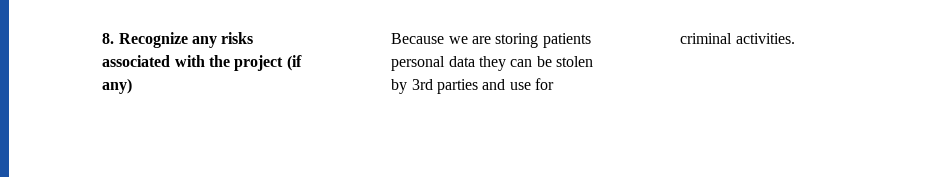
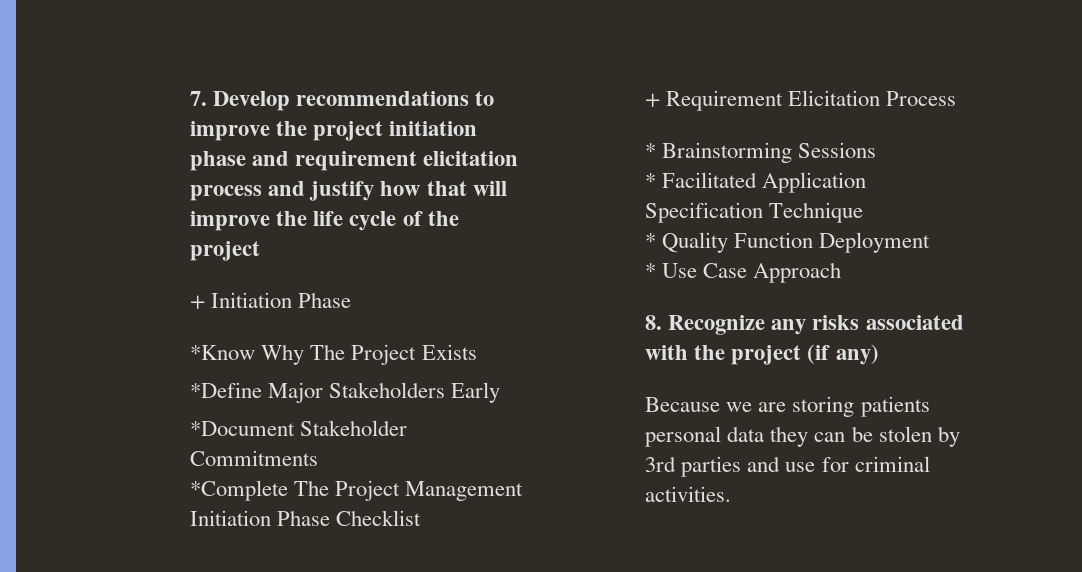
(102, 38) none -> [190,91,495,111] [190,121,478,141] [190,151,519,171] [190,181,507,201] [190,211,459,231] [190,241,261,261] [190,292,352,309] [190,344,477,365] [190,382,501,403] [190,420,408,436] [190,450,319,466] [190,480,524,501] [190,510,422,526] [645,90,957,111] [645,142,877,163] [645,172,867,193] [645,202,864,223] [645,232,931,253] [645,262,842,283] 7. Develop recommendations to improve the project initiation phase and requirement elicitation process and justify how that will improve the life cycle of the project // + Initiation Phase // *Know Why The Project Exists // *Define Major Stakeholders Early // *Document Stakeholder Commitments // *Complete The Project Management Initiation Phase Checklist // + Requirement Elicitation Process // * Brainstorming Sessions // * Facilitated Application Specification Technique // * Quality Function Deployment // * Use Case Approach //

